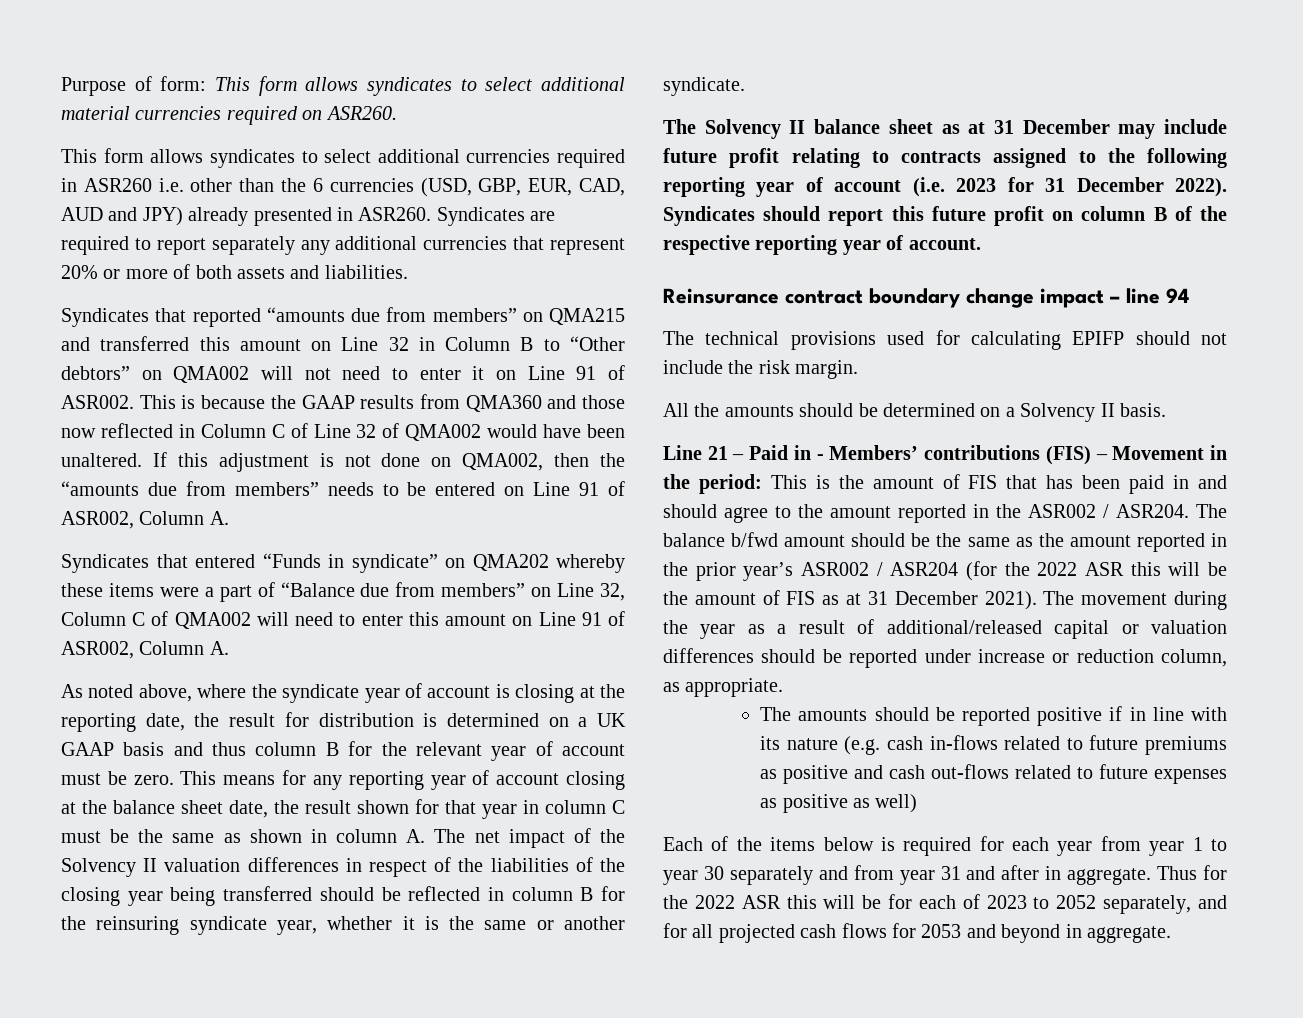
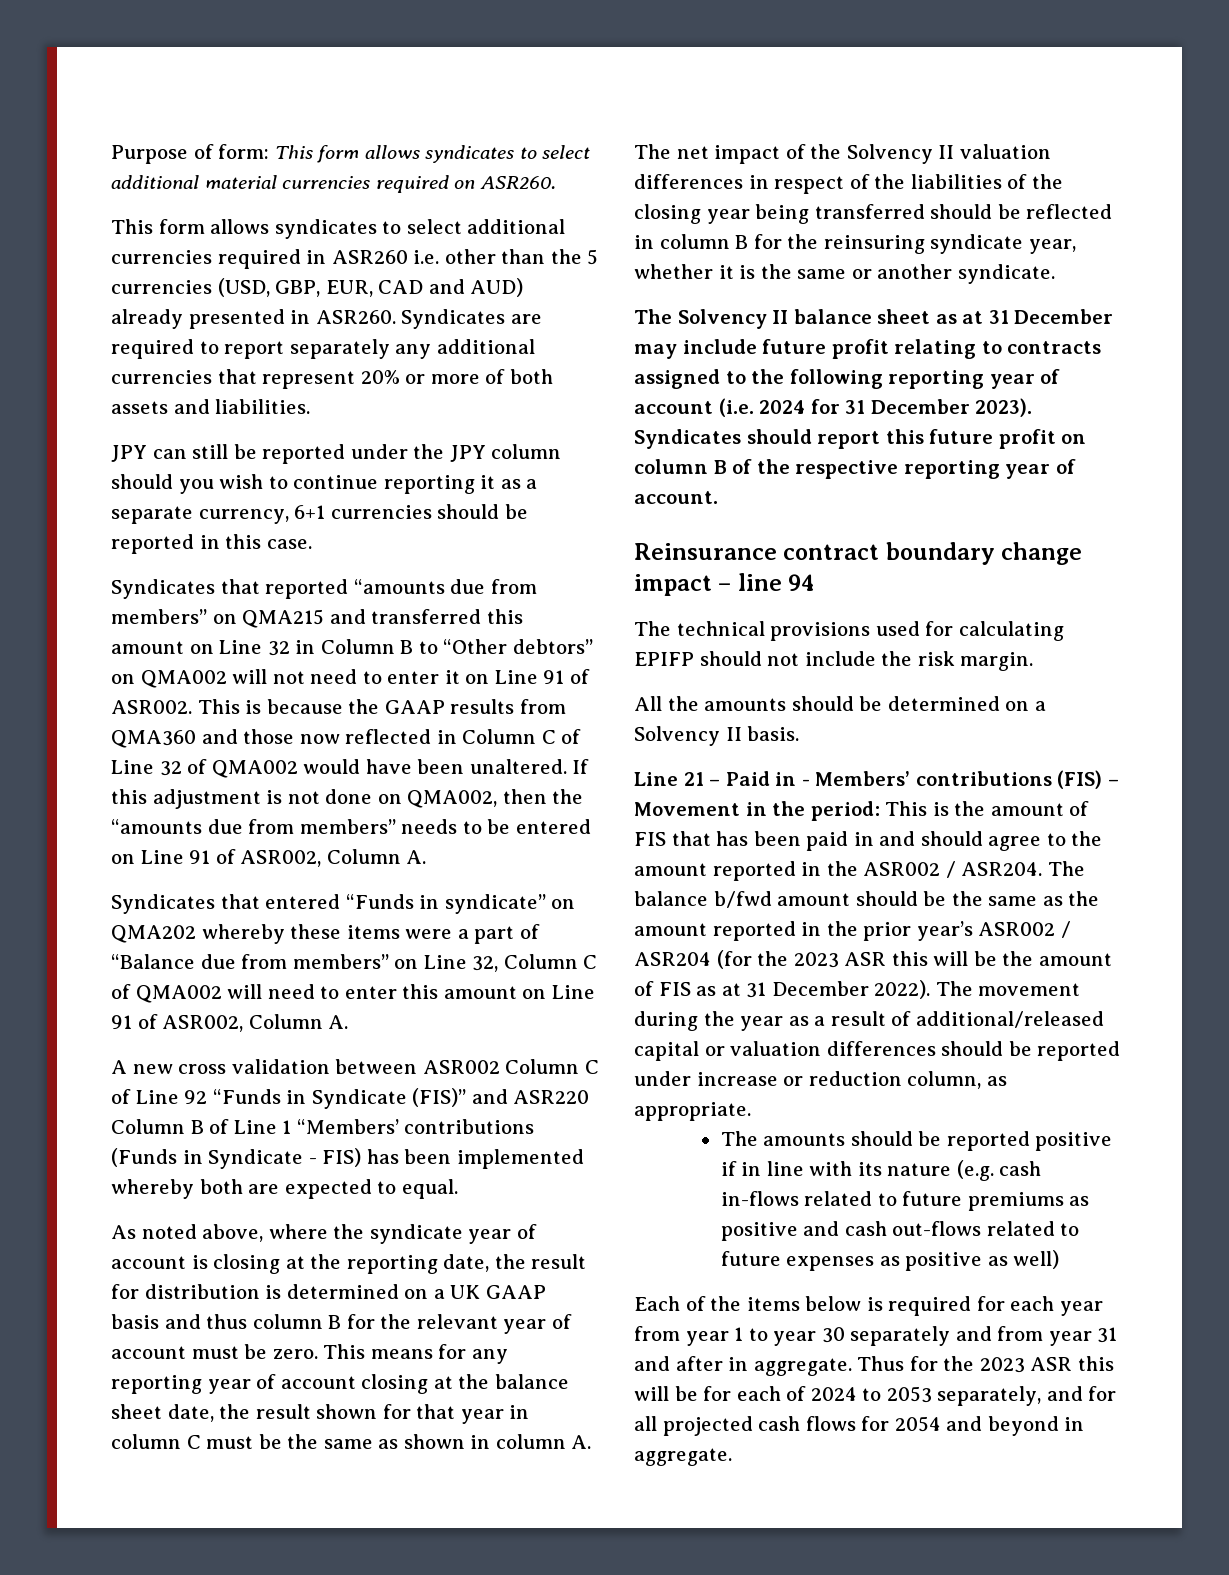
[312,178,323,192] 6 -> [587,249,599,265] 5
[579,178,625,196] [61,207,183,226] CAD, AUD and JPY) -> [378,278,524,297] CAD and AUD)
(408, 272) none -> [111,444,562,464] [111,474,538,494] [111,504,528,524] [111,534,312,554] // JPY can still be reported under the JPY column should you wish to continue reporting it as a separate currency, 6+1 currencies should be reported in this case.
(229, 648) none -> [111,1059,599,1074] [111,1088,590,1109] [111,1119,535,1134] [111,1148,584,1169] [111,1179,458,1199] // A new cross validation between ASR002 Column C of Line 92 “Funds in Syndicate (FIS)” and ASR220 Column B of Line 1 “Members’ contributions (Funds in Syndicate - FIS) has been implemented whereby both are expected to equal.
[956,178,997,192] 2023 -> [759,400,806,414] 2024
[1175,178,1227,197] 2022). -> [975,398,1033,417] 2023).
[1037,562,1078,576] 2022 -> [793,952,839,968] 2023
[984,591,1037,610] 2021). -> [874,980,931,999] 2022).
[694,895,735,909] 2022 -> [979,1357,1025,1373] 2023
[986,895,1097,909] 2023 to 2052 -> [810,1386,932,1403] 2024 to 2053
[921,924,962,938] 2053 -> [894,1416,941,1432] 2054

